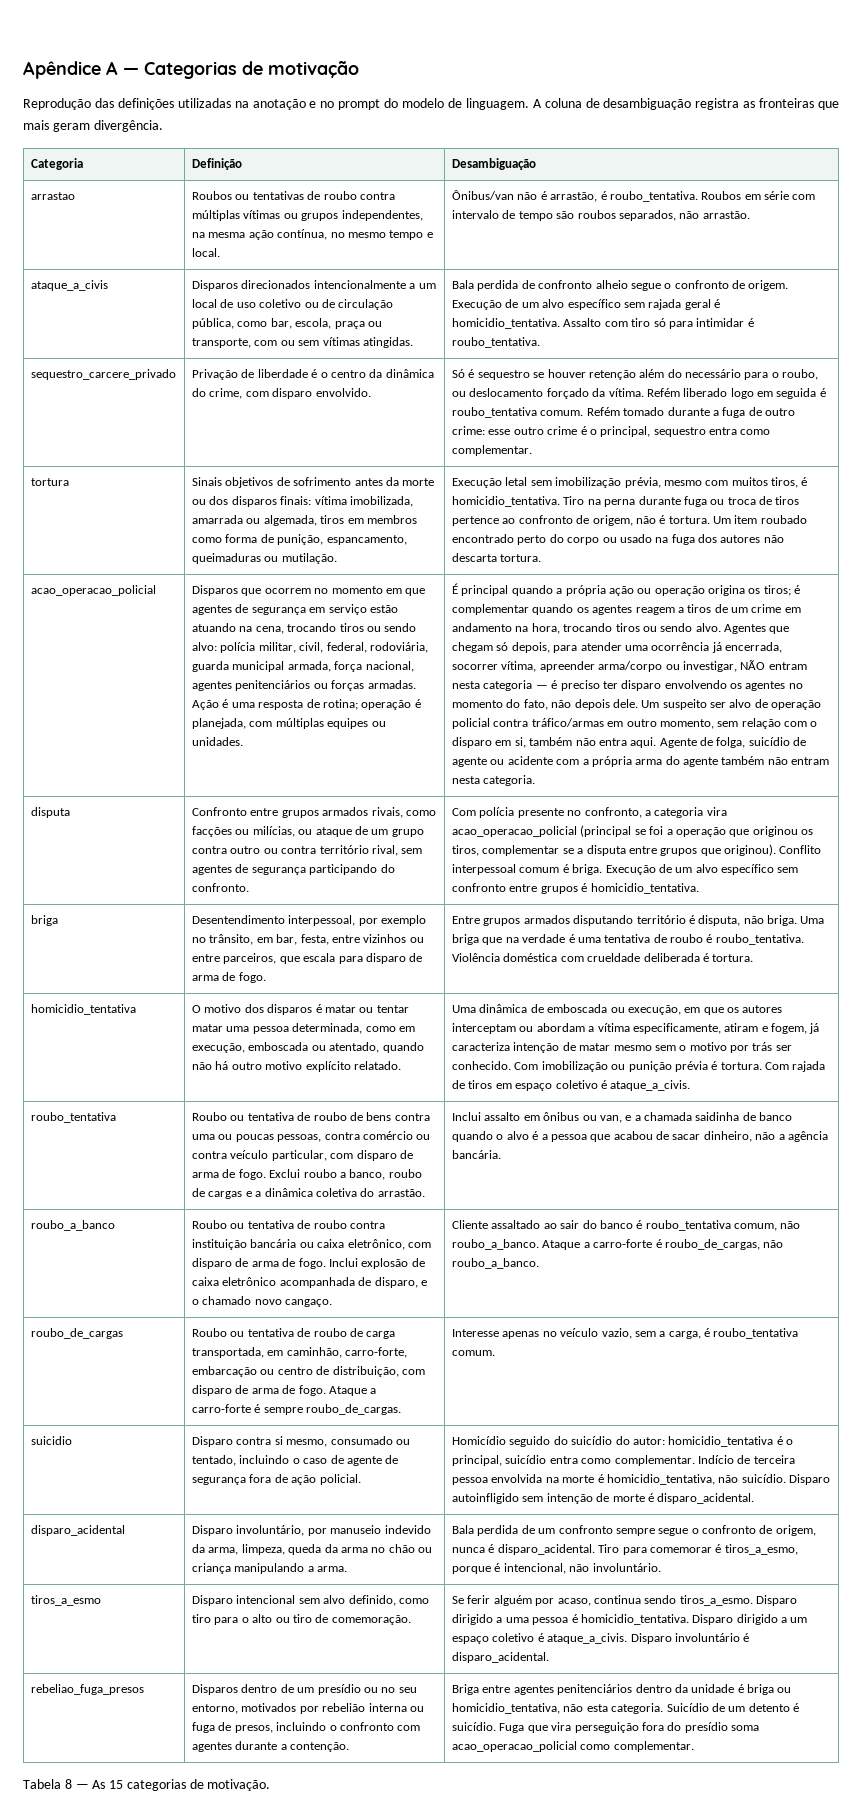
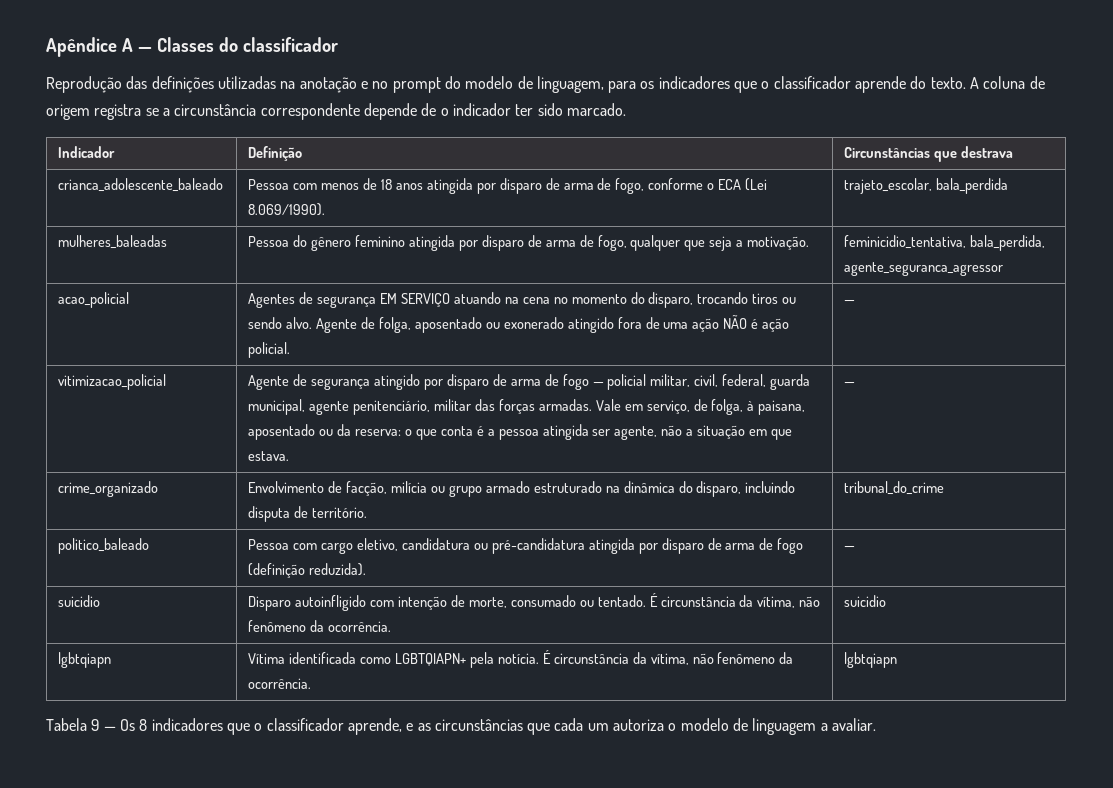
[144,61,359,79] Categorias de motivação -> [156,37,338,52] Classes do classificador
[465,98,839,110] [23,120,163,132] [30,158,83,170] [191,158,242,170] [451,158,536,170] [30,192,75,200] [191,191,395,200] [191,210,423,221] [191,229,433,240] [191,248,220,257] [451,190,816,202] [451,210,750,221] [30,280,108,291] [191,280,436,291] [191,299,394,310] [191,318,382,329] [191,337,413,348] [451,280,789,291] [451,299,720,310] [451,318,754,329] [451,337,540,348] [30,369,176,380] [191,369,434,380] [191,388,371,399] [451,369,819,380] [451,388,826,399] [451,407,795,418] [451,426,771,437] [451,445,532,456] [30,478,69,486] [191,477,435,488] [191,496,413,507] [191,515,417,526] [191,534,407,545] [191,553,337,564] [451,477,808,488] [451,496,800,507] [451,515,807,526] [451,534,784,545] [451,553,542,562] [30,585,156,596] [191,585,426,596] [191,604,398,615] [191,623,417,634] [191,642,428,653] [191,661,414,672] [191,680,416,691] [191,699,421,710] [191,718,386,729] [191,737,243,746] [451,583,801,596] [451,604,801,615] [451,623,560,634] linguagem. A coluna de desambiguação registra as fronteiras que mais geram divergência. // Categoria | Definição | Desambiguação // arrastao | Roubos ou tentativas de roubo contra múltiplas vítimas ou grupos independentes, na mesma ação contínua, no mesmo tempo e local. | Ônibus/van não é arrastão, é roubo_tentativa. Roubos em série com intervalo de tempo são roubos separados, não arrastão. // ataque_a_civis | Disparos direcionados intencionalmente a um local de uso coletivo ou de circulação pública, como bar, escola, praça ou transporte, com ou sem vítimas atingidas. | Bala perdida de confronto alheio segue o confronto de origem. Execução de um alvo específico sem rajada geral é homicidio_tentativa. Assalto com tiro só para intimidar é roubo_tentativa. // sequestro_carcere_privado | Privação de liberdade é o centro da dinâmica do crime, com disparo envolvido. | Só é sequestro se houver retenção além do necessário para o roubo, ou deslocamento forçado da vítima. Refém liberado logo em seguida é roubo_tentativa comum. Refém tomado durante a fuga de outro crime: esse outro crime é o principal, sequestro entra como complementar. // tortura | Sinais objetivos de sofrimento antes da morte ou dos disparos finais: vítima imobilizada, amarrada ou algemada, tiros em membros como forma de punição, espancamento, queimaduras ou mutilação. | Execução letal sem imobilização prévia, mesmo com muitos tiros, é homicidio_tentativa. Tiro na perna durante fuga ou troca de tiros pertence ao confronto de origem, não é tortura. Um item roubado encontrado perto do corpo ou usado na fuga dos autores não descarta tortura. // acao_operacao_policial | Disparos que ocorrem no momento em que agentes de segurança em serviço estão atuando na cena, trocando tiros ou sendo alvo: polícia militar, civil, federal, rodoviária, guarda municipal armada, força nacional, agentes penitenciários ou forças armadas. Ação é uma resposta de rotina; operação é planejada, com múltiplas equipes ou unidades. | É principal quando a própria ação ou operação origina os tiros; é complementar quando os agentes reagem a tiros de um crime em andamento na hora, -> [536,76,1045,93] [46,103,626,120] [58,146,116,158] [248,146,303,161] [844,146,1014,162] [58,178,224,192] [248,178,768,194] [248,203,326,216] [844,178,1009,194] [58,235,168,249] [248,235,810,251] [844,235,1046,251] [844,262,1004,276] [58,292,130,308] [248,292,694,308] linguagem, para os indicadores que o classificador aprende do texto. A coluna de origem registra se a circunstância correspondente depende de o indicador ter sido marcado. // Indicador | Definição | Circunstâncias que destrava // crianca_adolescente_baleado | Pessoa com menos de 18 anos atingida por disparo de arma de fogo, conforme o ECA (Lei 8.069/1990). | trajeto_escolar, bala_perdida // mulheres_baleadas | Pessoa do gênero feminino atingida por disparo de arma de fogo, qualquer que seja a motivação. | feminicidio_tentativa, bala_perdida, agente_seguranca_agressor // acao_policial | Agentes de segurança EM SERVIÇO atuando na cena no momento do disparo,
[723,624,790,634] [451,642,782,653] [451,660,807,672] [451,680,803,691] [451,699,822,710] [451,718,818,729] [451,737,807,748] [451,756,830,767] [451,775,536,786] [30,807,70,818] [191,807,436,818] [191,826,424,837] [191,845,423,856] [191,864,395,875] [191,883,249,892] [451,807,727,818] [451,825,813,837] [451,844,822,856] [451,864,799,875] [451,883,699,894] [30,915,58,926] [191,915,427,926] [191,934,424,945] [191,953,423,964] [191,972,266,983] [451,915,825,926] [451,934,804,945] [451,953,754,962] [30,1004,136,1015] [191,1004,409,1015] [191,1023,415,1034] [191,1042,424,1053] [191,1061,401,1072] [451,1004,783,1015] [451,1023,820,1034] [451,1042,792,1053] [451,1061,826,1072] [451,1080,691,1091] [30,1112,116,1123] [191,1112,430,1121] [191,1131,431,1142] [191,1150,413,1161] [191,1169,422,1180] [191,1188,425,1199] [451,1112,793,1123] [451,1131,828,1142] [451,1150,501,1159] [30,1220,115,1231] [191,1220,385,1229] [191,1239,431,1250] [191,1258,425,1269] [191,1277,427,1288] [191,1296,333,1307] [451,1220,801,1231] [451,1239,784,1250] [451,1258,539,1269] [30,1328,123,1339] [191,1328,396,1339] [191,1347,408,1358] [191,1366,425,1377] [191,1385,377,1396] [191,1404,402,1415] [451,1328,799,1339] [451,1350,495,1356] [30,1436,72,1445] [191,1436,410,1447] [191,1455,399,1466] [191,1474,361,1485] [451,1436,793,1447] [451,1455,795,1466] [451,1474,830,1485] [451,1493,755,1504] [30,1525,125,1536] [191,1525,431,1536] [191,1544,432,1555] [191,1563,348,1574] [451,1525,816,1536] [451,1544,798,1555] [451,1563,661,1574] [30,1595,101,1606] [191,1595,429,1606] [191,1614,411,1625] [451,1595,797,1606] [451,1614,808,1625] [451,1633,750,1644] [451,1652,549,1663] [30,1684,144,1695] [191,1684,417,1695] [191,1703,424,1714] [191,1722,421,1733] [191,1741,350,1752] [451,1684,792,1695] [451,1703,799,1714] [451,1722,759,1733] [451,1741,694,1752] [23,1779,271,1791] Agentes que chegam só depois, para atender uma ocorrência já encerrada, socorrer vítima, apreender arma/corpo ou investigar, NÃO entram nesta categoria — é preciso ter disparo envolvendo os agentes no momento do fato, não depois dele. Um suspeito ser alvo de operação policial contra tráfico/armas em outro momento, sem relação com o disparo em si, também não entra aqui. Agente de folga, suicídio de agente ou acidente com a própria arma do agente também não entram nesta categoria. // disputa | Confronto entre grupos armados rivais, como facções ou milícias, ou ataque de um grupo contra outro ou contra território rival, sem agentes de segurança participando do confronto. | Com polícia presente no confronto, a categoria vira acao_operacao_policial (principal se foi a operação que originou os tiros, complementar se a disputa entre grupos que originou). Conflito interpessoal comum é briga. Execução de um alvo específico sem confronto entre grupos é homicidio_tentativa. // briga | Desentendimento interpessoal, por exemplo no trânsito, em bar, festa, entre vizinhos ou entre parceiros, que escala para disparo de arma de fogo. | Entre grupos armados disputando território é disputa, não briga. Uma briga que na verdade é uma tentativa de roubo é roubo_tentativa. Violência doméstica com crueldade deliberada é tortura. // homicidio_tentativa | O motivo dos disparos é matar ou tentar matar uma pessoa determinada, como em execução, emboscada ou atentado, quando não há outro motivo explícito relatado. | Uma dinâmica de emboscada ou execução, em que os autores interceptam ou abordam a vítima especificamente, atiram e fogem, já caracteriza intenção de matar mesmo sem o motivo por trás ser conhecido. Com imobilização ou punição prévia é tortura. Com rajada de tiros em espaço coletivo é ataque_a_civis. // roubo_tentativa | Roubo ou tentativa de roubo de bens contra uma ou poucas pessoas, contra comércio ou contra veículo particular, com disparo de arma de fogo. Exclui roubo a banco, roubo de cargas e a dinâmica coletiva do arrastão. | Inclui assalto em ônibus ou van, e a chamada saidinha de banco quando o alvo é a pessoa que acabou de sacar dinheiro, não a agência bancária. // roubo_a_banco | Roubo ou tentativa de roubo contra instituição bancária ou caixa eletrônico, com disparo de arma de fogo. Inclui explosão de caixa eletrônico acompanhada de disparo, e o chamado novo cangaço. | Cliente assaltado ao sair do banco é roubo_tentativa comum, não roubo_a_banco. Ataque a carro-forte é roubo_de_cargas, não roubo_a_banco. // roubo_de_cargas | Roubo ou tentativa de roubo de carga transportada, em caminhão, carro-forte, embarcação ou centro de distribuição, com disparo de arma de fogo. Ataque a carro-forte é sempre roubo_de_cargas. | Interesse apenas no veículo vazio, sem a carga, é roubo_tentativa comum. // suicidio | Disparo contra si mesmo, consumado ou tentado, incluindo o caso de agente de segurança fora de ação policial. | Homicídio seguido do suicídio do autor: homicidio_tentativa é o principal, suicídio entra como complementar. Indício de terceira pessoa envolvida na morte é homicidio_tentativa, não suicídio. Disparo autoinfligido sem intenção de morte é disparo_acidental. // disparo_acidental | Disparo involuntário, por manuseio indevido da arma, limpeza, queda da arma no chão ou criança manipulando a arma. | Bala perdida de um confronto sempre segue o confronto de origem, nunca é disparo_acidental. Tiro para comemorar é tiros_a_esmo, porque é intencional, não involuntário. // tiros_a_esmo | Disparo intencional sem alvo definido, como tiro para o alto ou tiro de comemoração. | Se ferir alguém por acaso, continua sendo tiros_a_esmo. Disparo dirigido a uma pessoa é homicidio_tentativa. Disparo dirigido a um espaço coletivo é ataque_a_civis. Disparo involuntário é disparo_acidental. // rebeliao_fuga_presos | Disparos dentro de um presídio ou no seu entorno, motivados por rebelião interna ou fuga de presos, incluindo o confronto com agentes durante a contenção. | Briga entre agentes penitenciários dentro da unidade é briga ou homicidio_tentativa, não esta categoria. Suicídio de um detento é suicídio. Fuga que vira perseguição fora do presídio soma acao_operacao_policial como complementar. // Tabela 8 — As 15 categorias de motivação. -> [316,315,790,333] [248,342,291,358] [844,300,856,304] [58,374,167,390] [248,374,811,390] [248,399,806,415] [248,424,792,440] [248,451,290,461] [844,382,856,386] [58,481,159,497] [248,481,796,497] [248,506,368,522] [844,481,945,495] [58,538,150,554] [248,538,804,554] [248,563,367,578] [844,546,856,550] [58,595,101,607] [248,593,821,611] [248,620,392,632] [844,595,887,607] [58,652,112,668] [248,650,794,668] [248,678,312,689] [844,652,898,668] [46,718,877,735] Agente de folga, aposentado ou exonerado atingido fora de uma ação NÃO é ação policial. | — // vitimizacao_policial | Agente de segurança atingido por disparo de arma de fogo — policial militar, civil, federal, guarda municipal, agente penitenciário, militar das forças armadas. Vale em serviço, de folga, à paisana, aposentado ou da reserva: o que conta é a pessoa atingida ser agente, não a situação em que estava. | — // crime_organizado | Envolvimento de facção, milícia ou grupo armado estruturado na dinâmica do disparo, incluindo disputa de território. | tribunal_do_crime // politico_baleado | Pessoa com cargo eletivo, candidatura ou pré-candidatura atingida por disparo de arma de fogo (definição reduzida). | — // suicidio | Disparo autoinfligido com intenção de morte, consumado ou tentado. É circunstância da vítima, não fenômeno da ocorrência. | suicidio // lgbtqiapn | Vítima identificada como LGBTQIAPN+ pela notícia. É circunstância da vítima, não fenômeno da ocorrência. | lgbtqiapn // Tabela 9 — Os 8 indicadores que o classificador aprende, e as circunstâncias que cada um autoriza o modelo de linguagem a avaliar.

